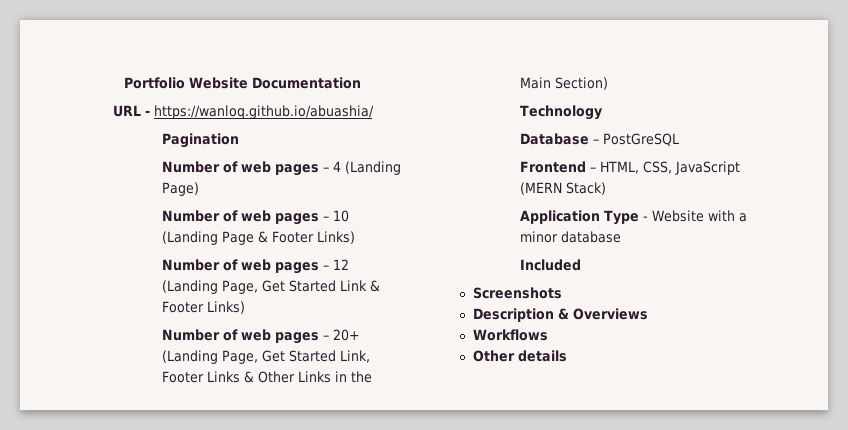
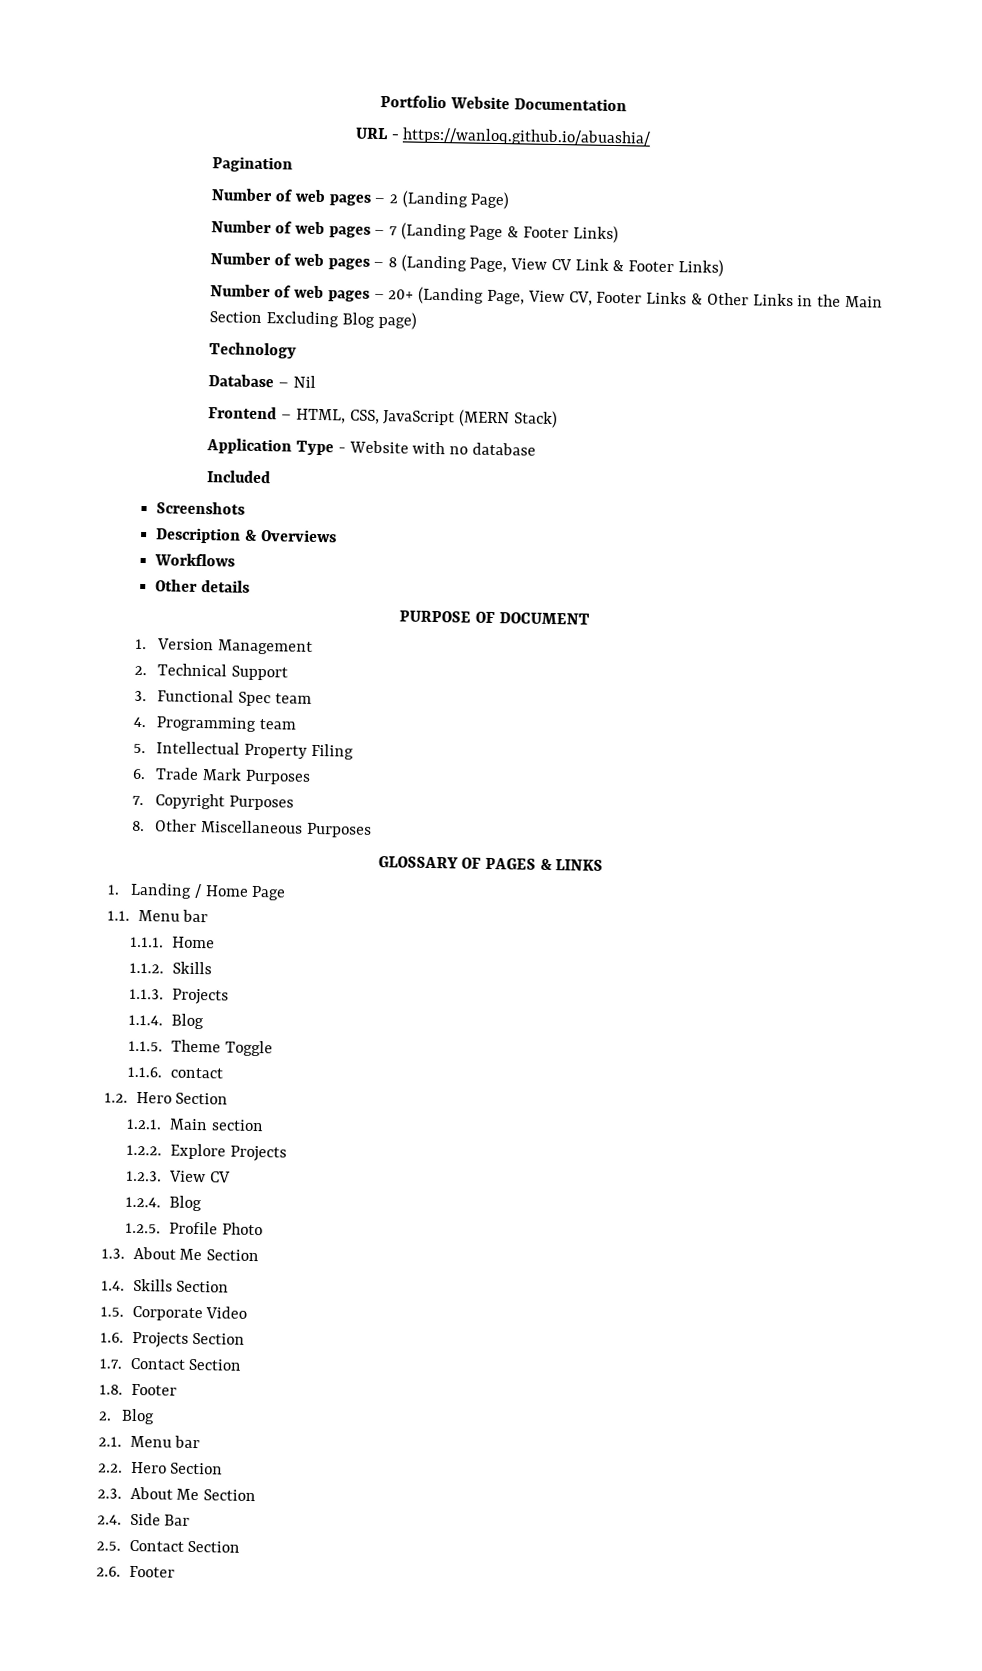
[332,161,341,172] 4 -> [389,194,399,204] 2
[332,210,349,222] 10 -> [389,226,399,236] 7
[332,259,349,270] [161,280,336,294] 12 (Landing Page, Get Started -> [388,254,572,273] 8 (Landing Page, View CV
[261,350,370,363] Get Started Link, -> [527,290,593,306] View CV,
[554,77,608,90] Section) -> [209,311,417,330] Section Excluding Blog page)
[602,133,679,146] PostGreSQL -> [292,375,316,388] Nil
[738,213,747,222] [519,231,558,243] a minor -> [449,446,469,455] no
(567, 356) none -> [399,610,590,625] [135,638,313,655] [134,663,288,681] [134,689,312,707] [133,716,296,732] [133,741,354,760] [132,767,311,785] [132,793,294,811] [132,819,372,838] [377,856,604,871] [107,882,287,901] [107,909,209,923] [130,936,215,949] [129,961,212,975] [129,988,229,1005] [128,1013,204,1030] [128,1039,273,1057] [127,1066,223,1079] [104,1091,229,1105] [126,1118,264,1132] [126,1143,287,1162] [126,1170,231,1183] [125,1195,202,1212] [125,1221,263,1236] [101,1246,260,1262] [101,1278,230,1293] [100,1305,248,1322] [100,1331,246,1348] [99,1357,242,1371] [99,1383,177,1396] [98,1408,156,1425] [98,1435,201,1449] [98,1461,224,1475] [97,1486,257,1502] [97,1512,191,1526] [96,1539,241,1553] [96,1565,175,1578] // PURPOSE OF DOCUMENT // 1. Version Management // 2. Technical Support // 3. Functional Spec team // 4. Programming team // 5. Intellectual Property Filing // 6. Trade Mark Purposes // 7. Copyright Purposes // 8. Other Miscellaneous Purposes // GLOSSARY OF PAGES & LINKS // 1. Landing / Home Page // 1.1. Menu bar // 1.1.1. Home // 1.1.2. Skills // 1.1.3. Projects // 1.1.4. Blog // 1.1.5. Theme Toggle // 1.1.6. contact // 1.2. Hero Section // 1.2.1. Main section // 1.2.2. Explore Projects // 1.2.3. View CV // 1.2.4. Blog // 1.2.5. Profile Photo // 1.3. About Me Section // 1.4. Skills Section // 1.5. Corporate Video // 1.6. Projects Section // 1.7. Contact Section // 1.8. Footer // 2. Blog // 2.1. Menu bar // 2.2. Hero Section // 2.3. About Me Section // 2.4. Side Bar // 2.5. Contact Section // 2.6. Footer

